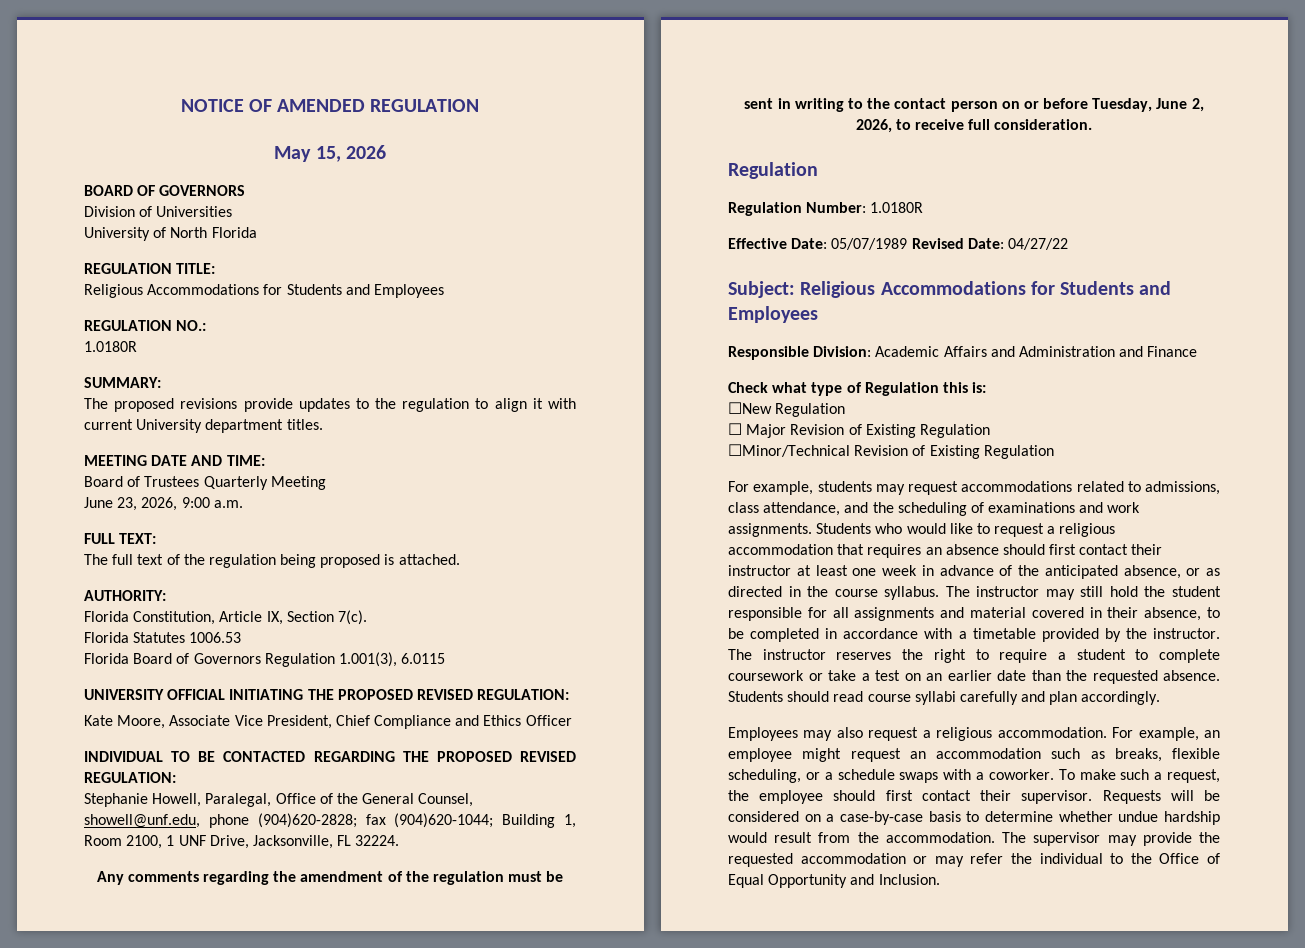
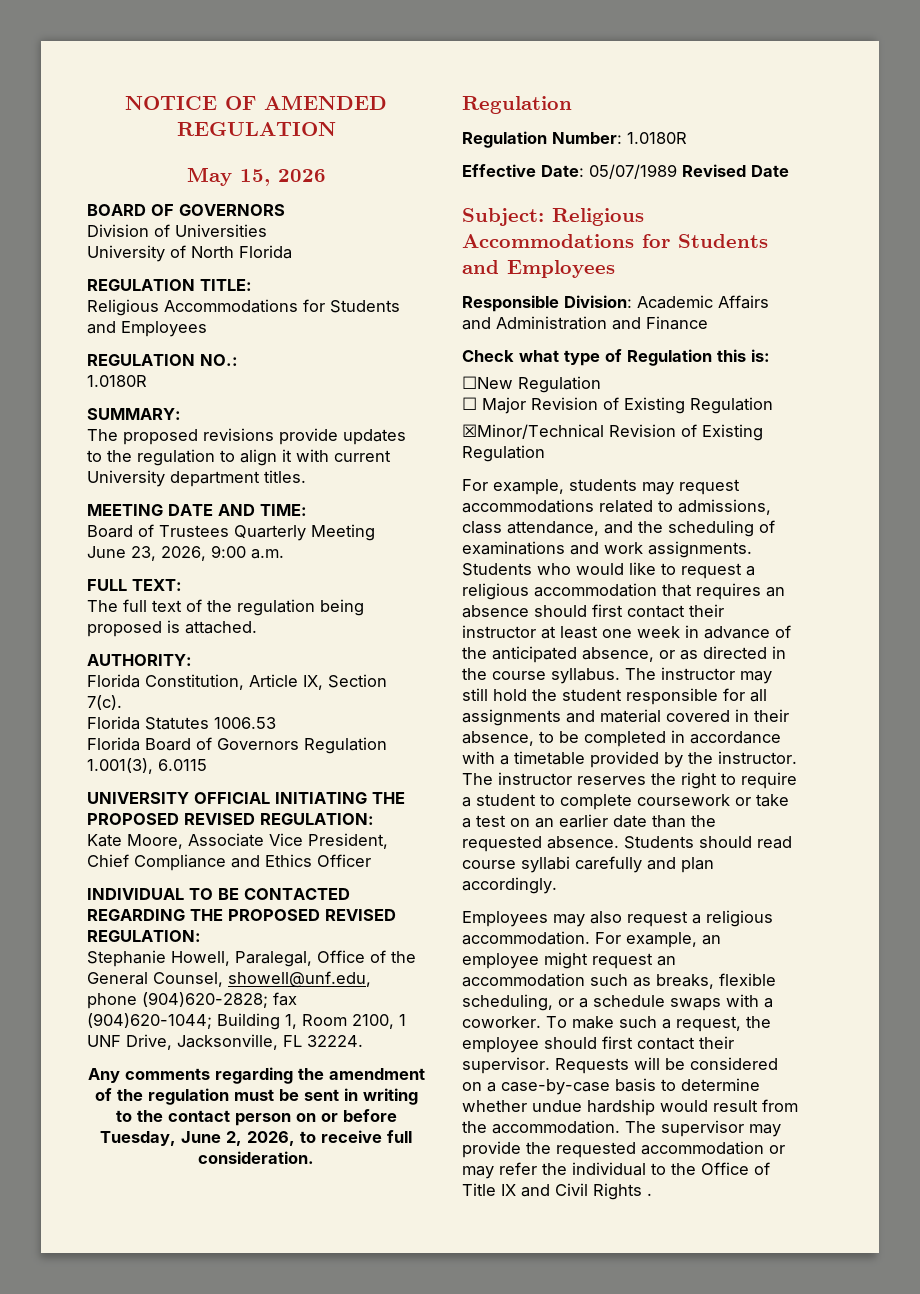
[967,238,1068,250] Date: 04/27/22 -> [751,165,789,177] Date
[728,444,850,457] ☐Minor/Technical -> [462,424,604,439] ☒Minor/Technical
[728,874,940,888] Equal Opportunity and Inclusion. -> [462,1183,652,1200] Title IX and Civil Rights .

